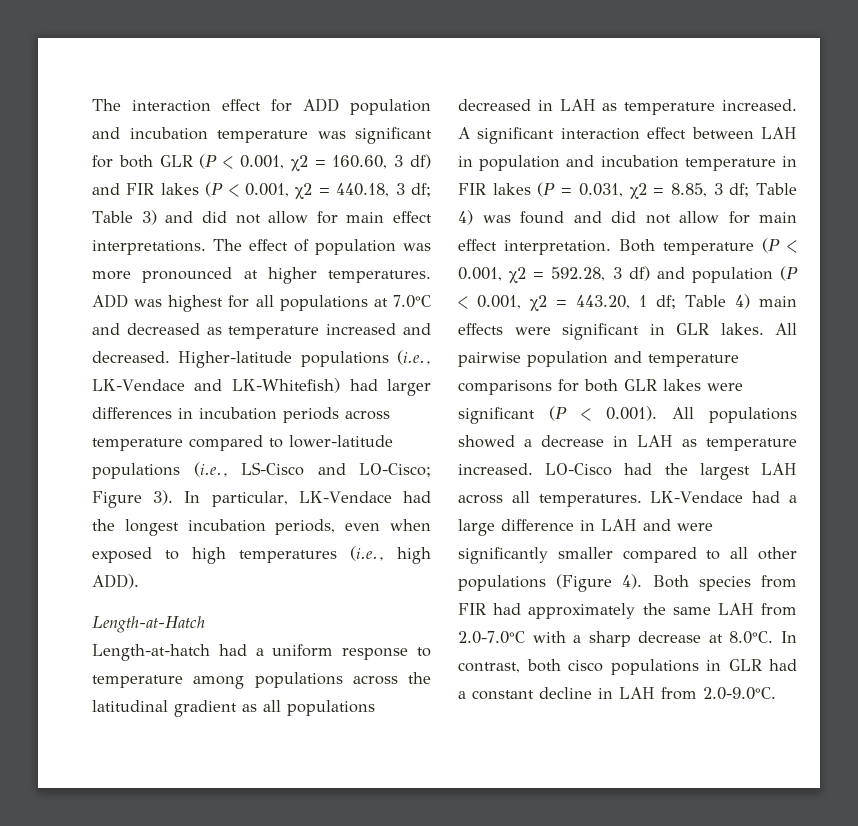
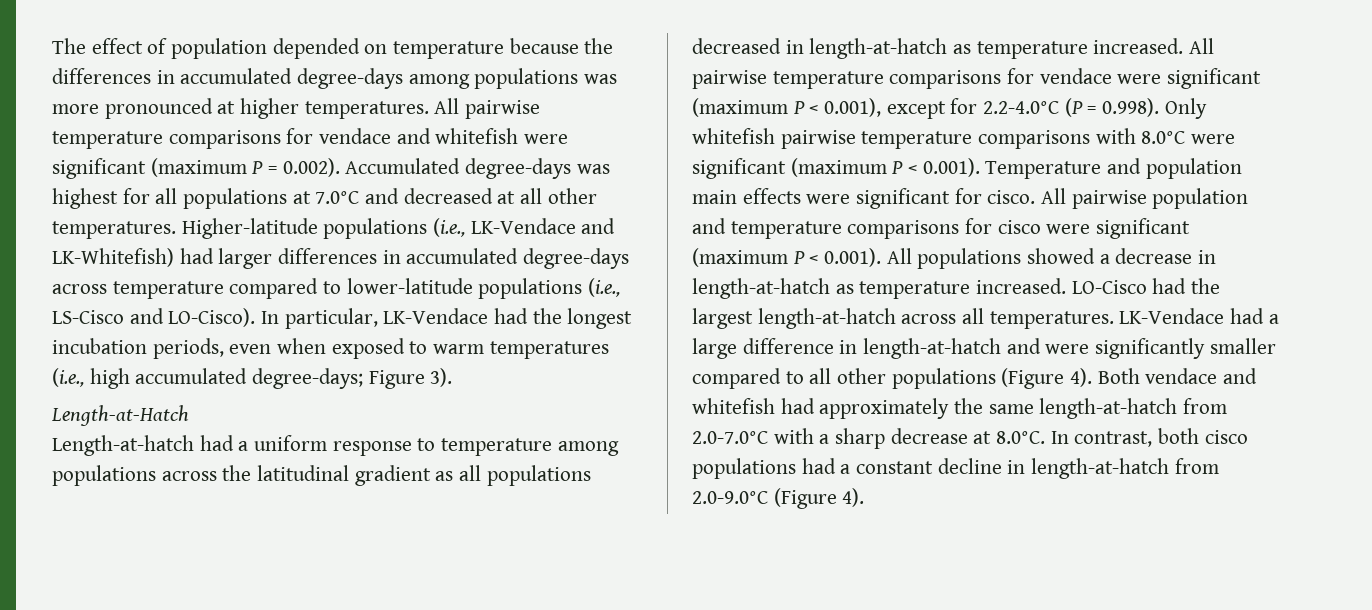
[92,98,431,115] [92,127,432,144] [92,154,431,171] [92,182,431,199] [92,210,432,225] [92,239,396,255] The interaction effect for ADD population and incubation temperature was significant for both GLR (P < 0.001, χ2 = 160.60, 3 df) and FIR lakes (P < 0.001, χ2 = 440.18, 3 df; Table 3) and did not allow for main effect interpretations. The effect of population -> [52,38,614,59] [52,68,579,89] The effect of population depended on temperature because the differences in accumulated degree-days among populations
[92,294,128,308] ADD -> [434,98,541,119] [52,128,569,149] [52,158,572,179] All pairwise temperature comparisons for vendace and whitefish were significant (maximum P = 0.002). Accumulated degree-days
[206,323,432,339] [92,351,170,363] as temperature increased and decreased. -> [497,188,597,204] [52,221,176,239] at all other temperatures.
[199,407,339,423] incubation periods -> [406,248,630,269] accumulated degree-days
[359,463,431,477] [92,490,174,508] LO-Cisco; Figure 3). -> [168,308,256,327] LO-Cisco).
[192,547,226,564] high -> [433,344,485,354] warm
[92,574,139,589] ADD). -> [135,368,453,389] accumulated degree-days; Figure 3).
[559,99,797,115] [458,127,797,144] [458,155,797,171] [458,182,798,199] [458,210,797,225] [458,238,797,255] [458,266,798,283] [458,294,750,311] LAH as temperature increased. A significant interaction effect between LAH in population and incubation temperature in FIR lakes (P = 0.031, χ2 = 8.85, 3 df; Table 4) was found and did not allow for main effect interpretation. Both temperature (P < 0.001, χ2 = 592.28, 3 df) and population (P < 0.001, χ2 = 443.20, 1 df; Table 4) -> [809,38,1215,59] [692,68,1262,89] [692,98,1207,119] [692,128,1236,149] [692,158,1242,179] length-at-hatch as temperature increased. All pairwise temperature comparisons for vendace were significant (maximum P < 0.001), except for 2.2-4.0°C (P = 0.998). Only whitefish pairwise temperature comparisons with 8.0°C were significant (maximum P < 0.001). Temperature and population
[649,323,764,335] in GLR lakes. -> [954,188,1036,204] for cisco.
[584,379,743,392] [458,406,567,424] both GLR lakes were significant (P -> [997,218,1191,239] [692,248,805,267] cisco were significant (maximum P
[637,435,673,447] LAH -> [692,278,830,299] length-at-hatch
[761,463,797,475] LAH -> [757,308,896,329] length-at-hatch
[601,519,637,531] LAH -> [863,338,1002,359] length-at-hatch
[698,575,797,591] [458,603,486,615] species from FIR -> [1145,368,1258,384] [692,398,775,414] vendace and whitefish
[717,603,754,615] LAH -> [1039,398,1178,419] length-at-hatch
[706,659,762,671] in GLR -> (796, 468) none
[619,687,776,700] LAH from 2.0-9.0°C. -> [1031,458,1219,479] [692,488,865,509] length-at-hatch from 2.0-9.0°C (Figure 4).

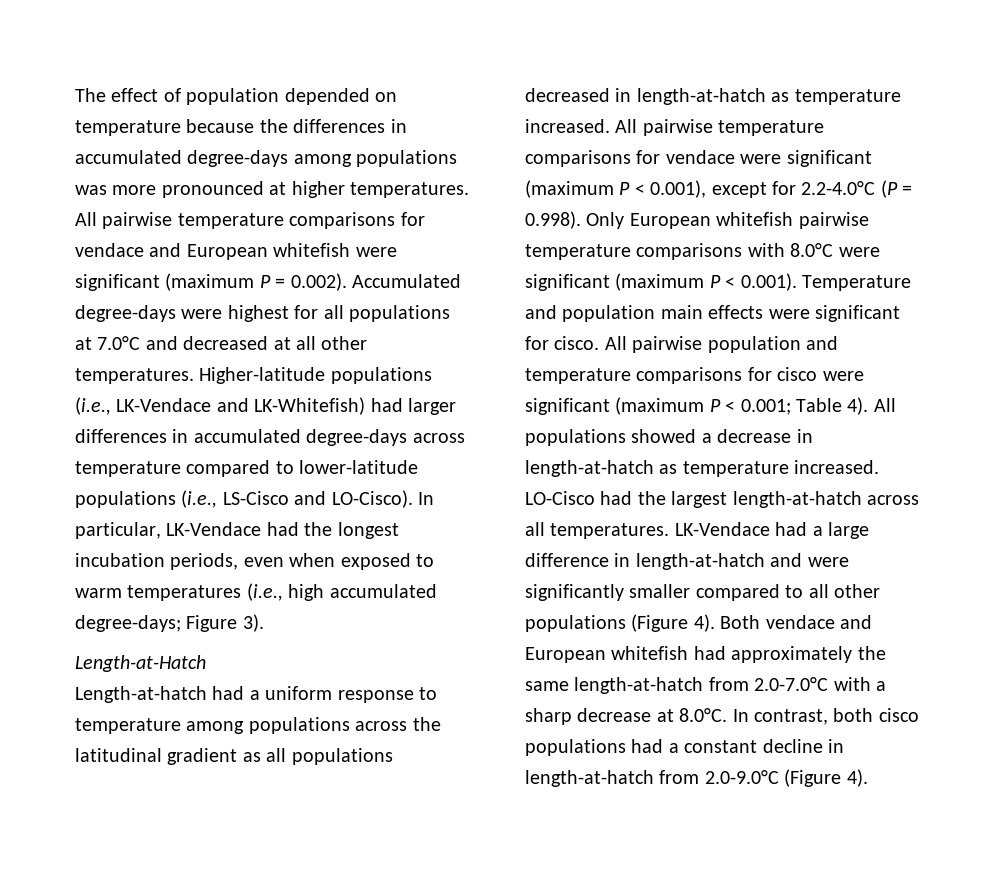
(431, 136) none -> [186,244,268,260] European
[576,164,610,174] was -> [181,309,223,319] were
(1207, 108) none -> [629,213,711,229] European
[824,248,882,267] 0.001). -> [740,397,869,415] 0.001; Table 4).
(1258, 376) none -> [525,647,606,663] European

